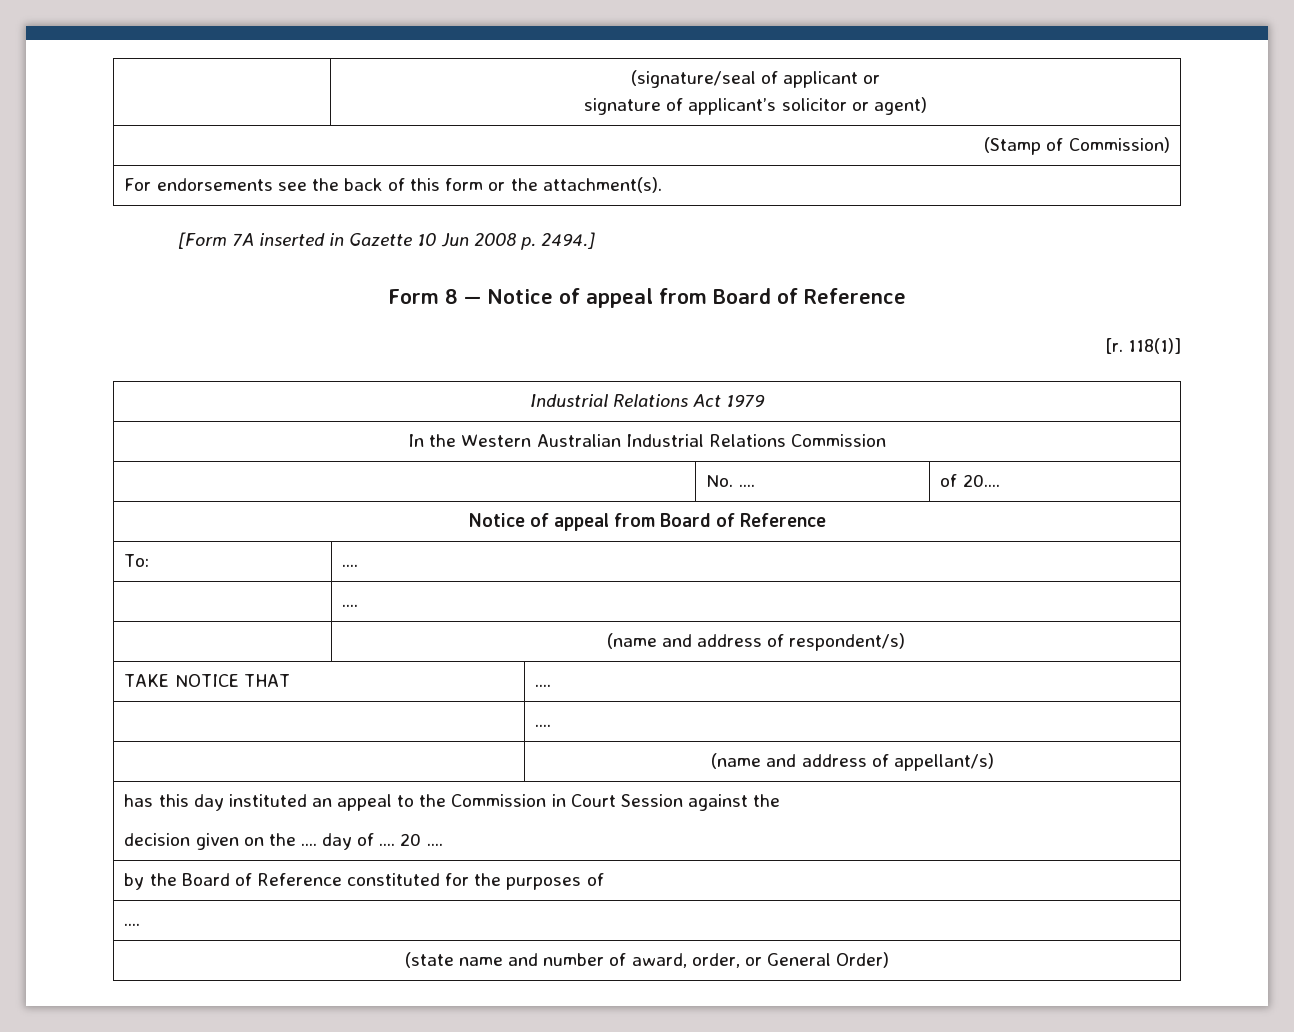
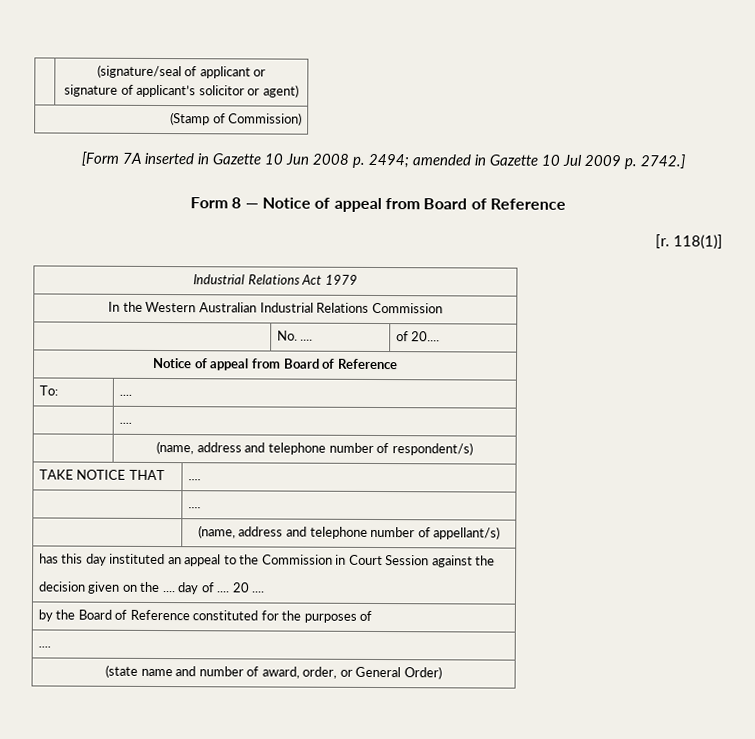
[124,177,662,193] // For endorsements see the back of this form or the attachment(s). -> (303, 119) none
[541,232,596,249] 2494.] -> [367,153,685,170] 2494; amended in Gazette 10 Jul 2009 p. 2742.]
[606,633,762,649] (name and address -> [156,440,374,455] (name, address and telephone number
[711,753,867,769] (name and address -> [197,525,416,539] (name, address and telephone number

